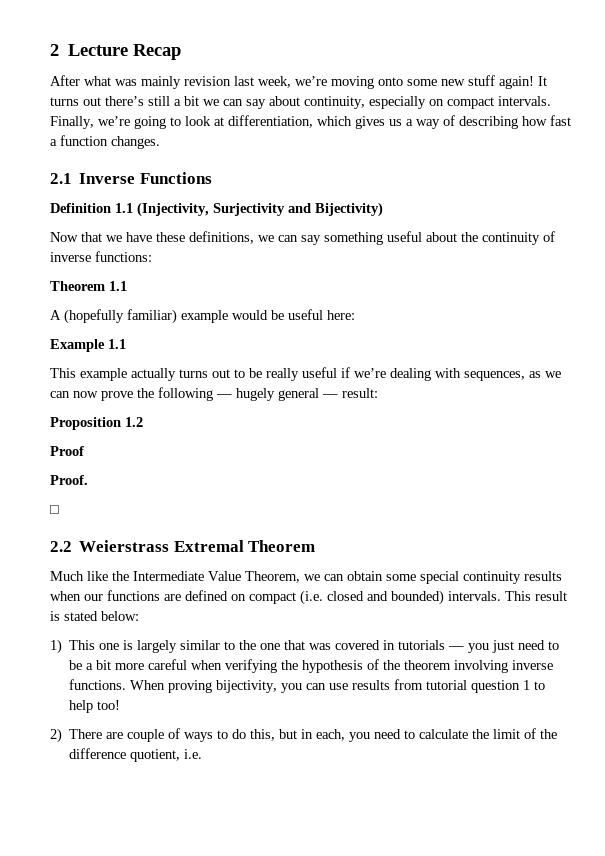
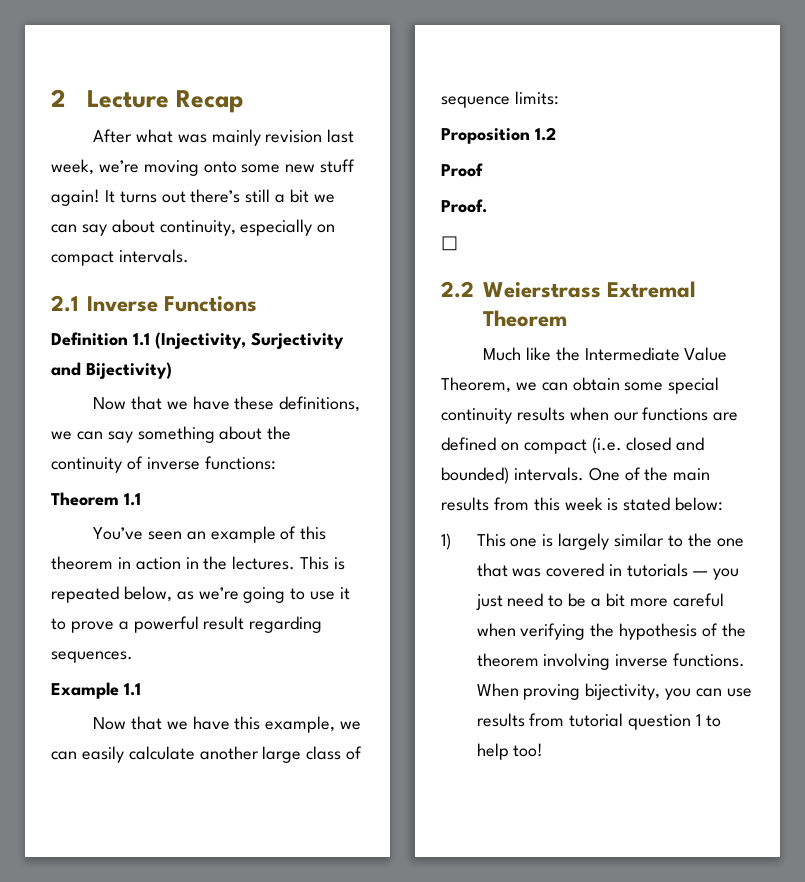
[50,115,571,129] [50,135,160,149] Finally, we’re going to look at differentiation, which gives us a way of describing how fast a function changes. -> (189, 256) none
[387,231,422,242] useful -> (215, 434) none
[50,309,355,324] [50,339,126,352] [50,367,561,381] [50,387,378,401] A (hopefully familiar) example would be useful here: // Example 1.1 // This example actually turns out to be really useful if we’re dealing with sequences, as we can now prove the following — hugely general — result: -> [92,526,327,543] [51,556,346,570] [51,586,351,603] [51,616,323,633] [51,651,133,663] [51,682,141,699] [92,716,362,733] [51,746,363,763] [441,91,559,108] You’ve seen an example of this theorem in action in the lectures. This is repeated below, as we’re going to use it to prove a powerful result regarding sequences. // Example 1.1 // Now that we have this example, we can easily calculate another large class of sequence limits:
[505,591,567,601] This result -> [588,467,711,481] [441,497,603,511] One of the main results from this week
[50,728,558,743] [69,748,203,762] // 2) There are couple of ways to do this, but in each, you need to calculate the limit of the difference quotient, i.e. -> (544, 750) none

